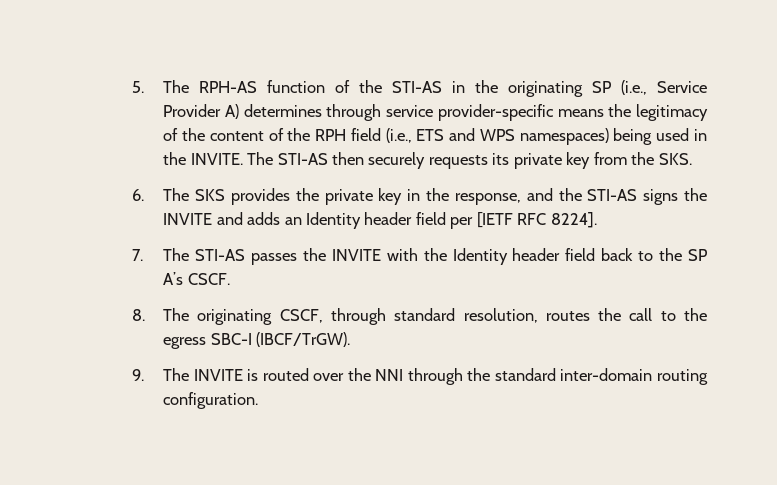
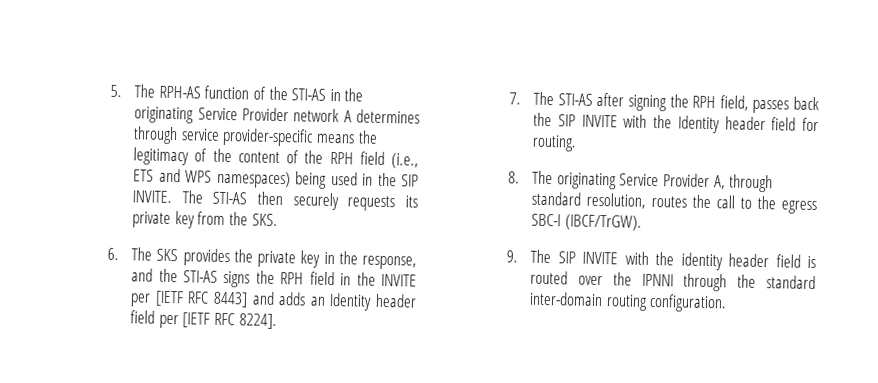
[592,80,707,95] [163,104,239,119] SP (i.e., Service Provider A) -> [197,107,352,123] Service Provider network A
(187, 158) none -> [400,174,419,187] SIP
[163,213,213,225] INVITE -> [280,271,417,287] [130,290,248,308] RPH field in the INVITE per [IETF RFC 8443]
[251,248,326,265] passes the -> [596,92,819,114] [533,112,576,127] after signing the RPH field, passes back the SIP
[601,248,708,261] [163,272,230,285] back to the SP A’s CSCF. -> [801,117,819,132] [532,134,578,152] for routing.
[279,309,323,323] CSCF, -> [619,173,726,190] Service Provider A,
[193,369,243,381] INVITE -> [557,251,801,271] SIP INVITE with the identity header field
[375,369,404,381] NNI -> [641,273,674,287] IPNNI

